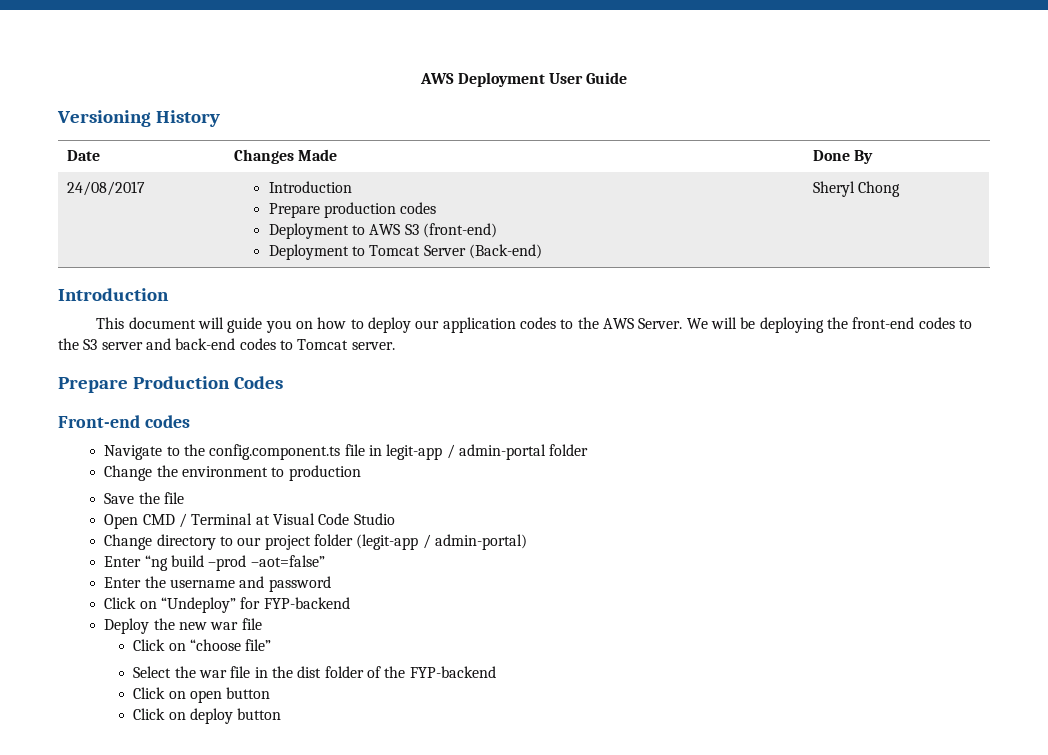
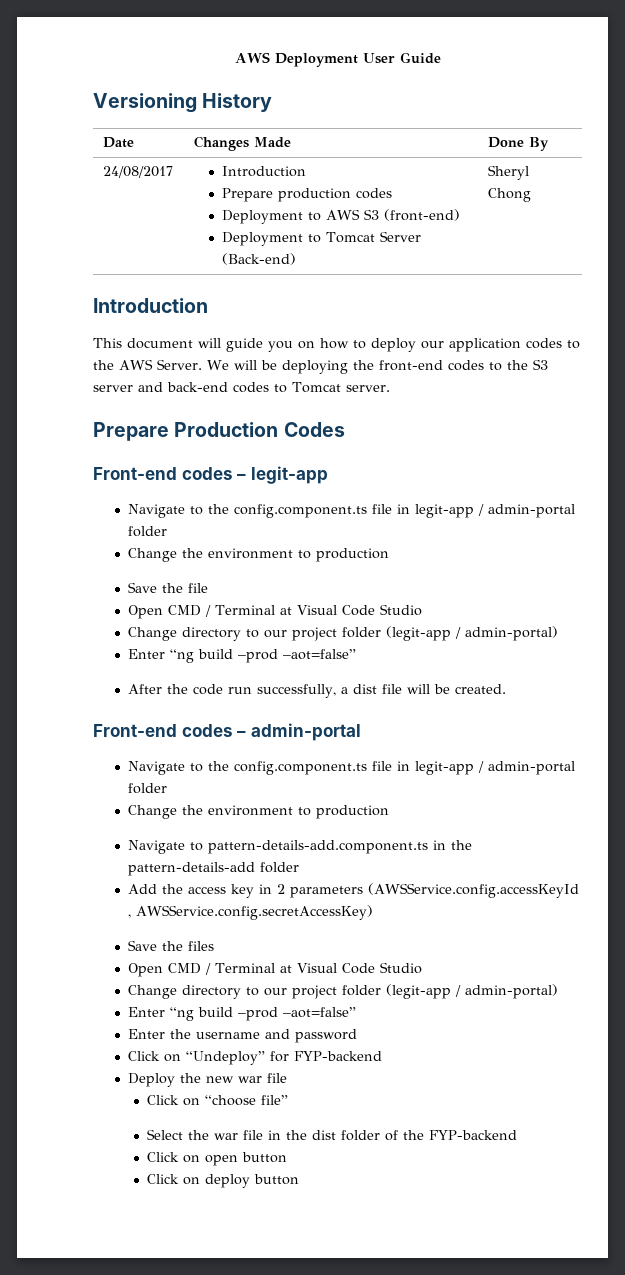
(190, 421) none -> [237,466,328,484] – legit-app
(325, 561) none -> [127,684,506,698] [93,723,361,741] [127,761,575,775] [127,783,167,794] [127,805,389,819] [127,840,472,854] [127,862,299,876] [127,883,579,898] [127,905,373,920] [127,940,214,951] [127,962,422,977] [127,984,558,999] [127,1007,356,1021] // After the code run successfully, a dist file will be created. // Front-end codes – admin-portal // Navigate to the config.component.ts file in legit-app / admin-portal folder // Change the environment to production // Navigate to pattern-details-add.component.ts in the pattern-details-add folder // Add the access key in 2 parameters (AWSService.config.accessKeyId , AWSService.config.secretAccessKey) // Save the files // Open CMD / Terminal at Visual Code Studio // Change directory to our project folder (legit-app / admin-portal) // Enter “ng build –prod –aot=false”

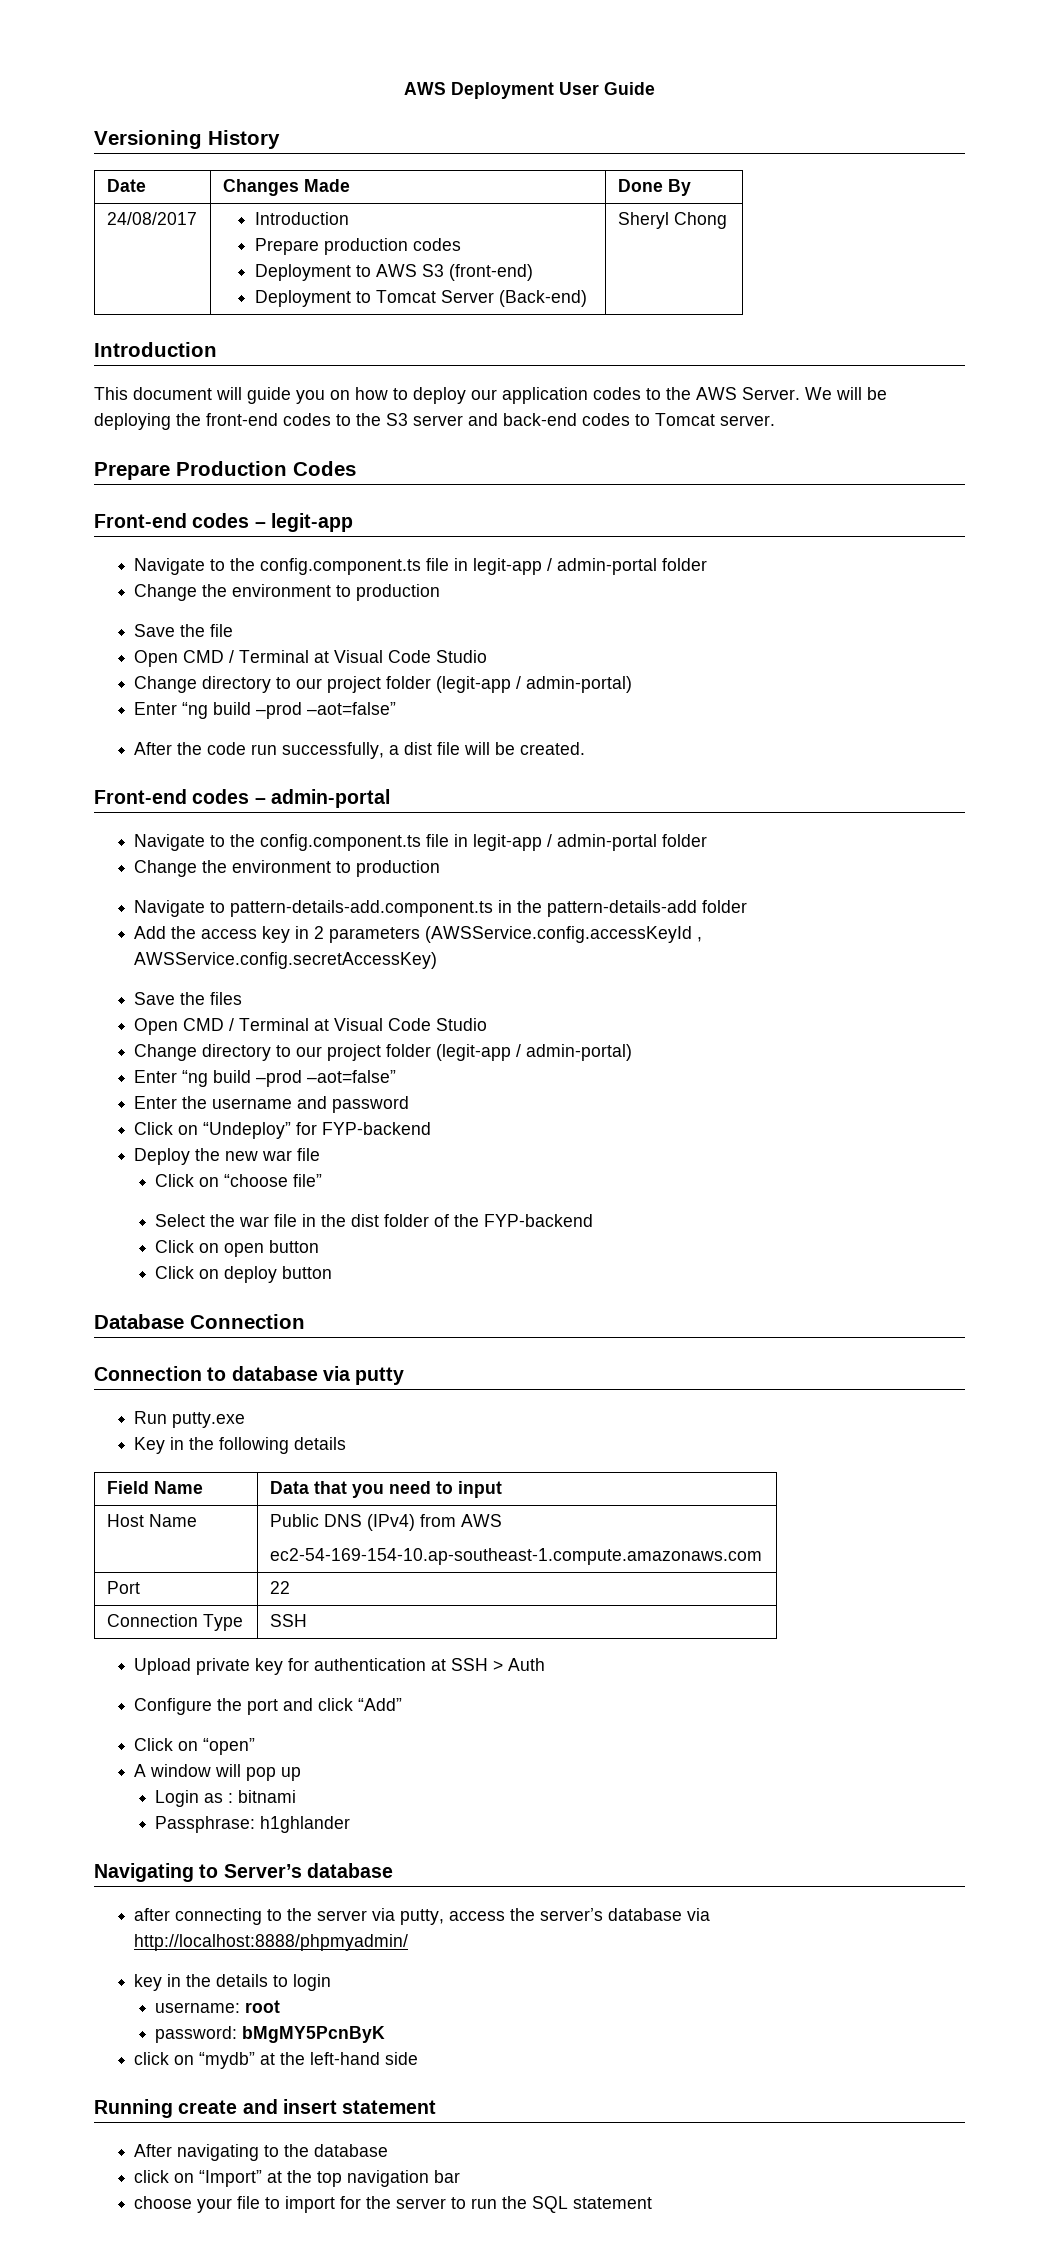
(300, 1179) none -> [94,1314,305,1329] [94,1366,405,1385] [134,1411,246,1428] [134,1437,347,1454] [106,1481,203,1494] [269,1481,502,1498] [106,1514,197,1527] [269,1514,502,1531] [269,1548,762,1565] [106,1581,140,1594] [269,1581,290,1594] [106,1614,243,1631] [269,1614,307,1627] [134,1658,546,1675] [134,1698,403,1715] [134,1738,256,1755] [134,1764,302,1781] [155,1790,297,1807] [155,1816,351,1833] [94,1863,393,1882] [134,1908,711,1925] [134,1934,409,1951] [134,1974,332,1991] [155,2000,281,2013] [155,2026,386,2043] [134,2052,419,2069] [94,2099,437,2118] [134,2144,389,2161] [134,2170,461,2187] [134,2196,653,2213] // Database Connection // Connection to database via putty // Run putty.exe // Key in the following details // Field Name | Data that you need to input // Host Name | Public DNS (IPv4) from AWS // ec2-54-169-154-10.ap-southeast-1.compute.amazonaws.com // Port | 22 // Connection Type | SSH // Upload private key for authentication at SSH > Auth // Configure the port and click “Add” // Click on “open” // A window will pop up // Login as : bitnami // Passphrase: h1ghlander // Navigating to Server’s database // after connecting to the server via putty, access the server’s database via http://localhost:8888/phpmyadmin/ // key in the details to login // username: root // password: bMgMY5PcnByK // click on “mydb” at the left-hand side // Running create and insert statement // After navigating to the database // click on “Import” at the top navigation bar // choose your file to import for the server to run the SQL statement

